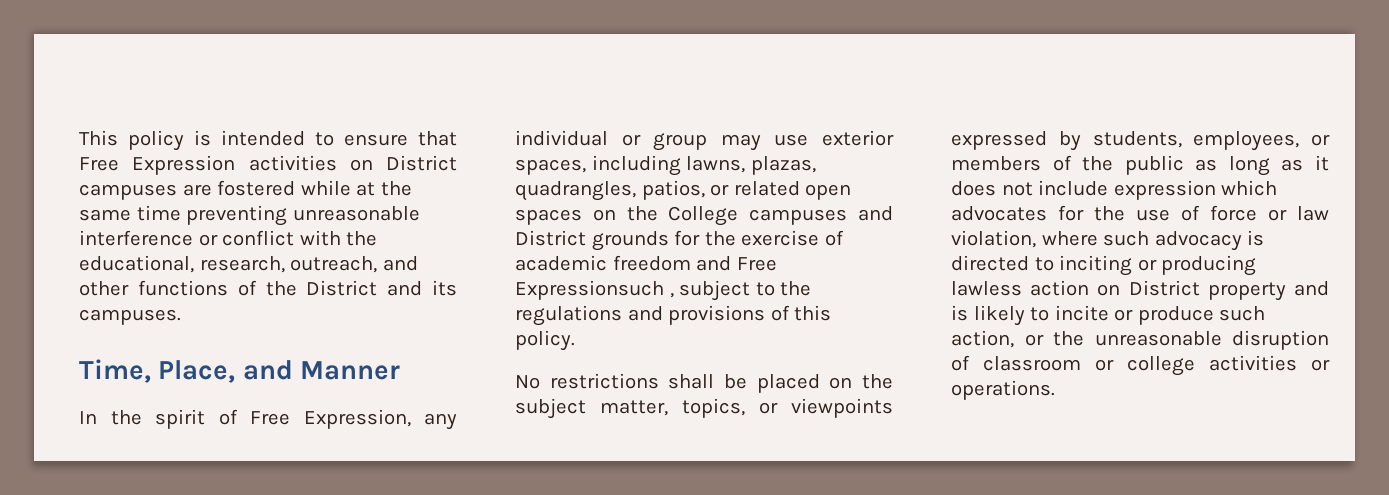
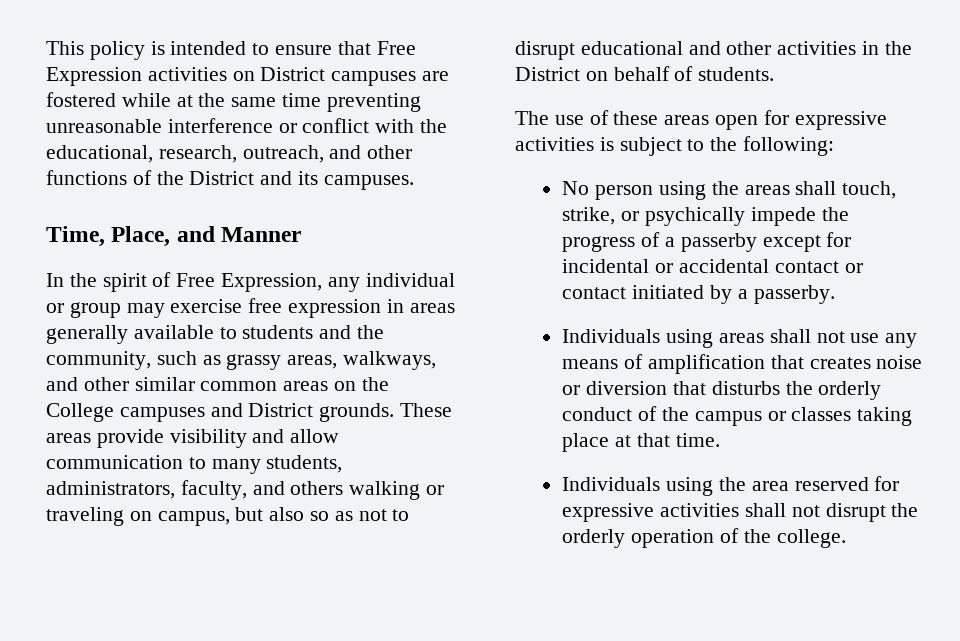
[774,130,894,146] [515,155,816,176] [515,180,852,201] [515,209,582,225] use exterior spaces, including lawns, plazas, quadrangles, patios, or related open spaces -> [170,298,455,318] [46,325,385,344] [46,351,437,370] [46,377,329,391] exercise free expression in areas generally available to students and the community, such as grassy areas, walkways, and other similar common areas
[591,230,844,251] [515,255,777,271] [515,280,812,301] [515,305,832,326] [515,330,575,351] [515,373,894,393] [515,398,893,419] [951,131,1330,151] [951,155,1329,176] [951,180,1278,200] [951,205,1329,221] [951,230,1265,251] [951,255,1257,276] [951,280,1329,301] [951,305,1266,326] [951,330,1329,350] [951,355,1330,376] [951,380,1055,400] grounds for the exercise of academic freedom and Free Expressionsuch , subject to the regulations and provisions of this policy. // No restrictions shall be placed on the subject matter, topics, or viewpoints expressed by students, employees, or members of the public as long as it does not include expression which advocates for the use of force or law violation, where such advocacy is directed to inciting or producing lawless action on District property and is likely to incite or produce such action, or the unreasonable disruption of classroom or college activities or operations. -> [319,403,453,422] [46,429,340,448] [46,455,343,474] [46,480,445,500] [46,507,410,526] [515,41,912,60] [515,66,775,81] [515,110,887,130] [515,136,835,156] [562,181,897,200] [562,207,849,226] [562,232,852,252] [562,259,863,273] [562,285,835,304] [562,329,918,348] [562,354,923,374] [562,381,882,400] [562,406,913,426] [562,433,720,452] [562,476,900,496] [562,503,919,522] [562,528,846,548] grounds. These areas provide visibility and allow communication to many students, administrators, faculty, and others walking or traveling on campus, but also so as not to disrupt educational and other activities in the District on behalf of students. // The use of these areas open for expressive activities is subject to the following: // No person using the areas shall touch, strike, or psychically impede the progress of a passerby except for incidental or accidental contact or contact initiated by a passerby. // Individuals using areas shall not use any means of amplification that creates noise or diversion that disturbs the orderly conduct of the campus or classes taking place at that time. // Individuals using the area reserved for expressive activities shall not disrupt the orderly operation of the college.

